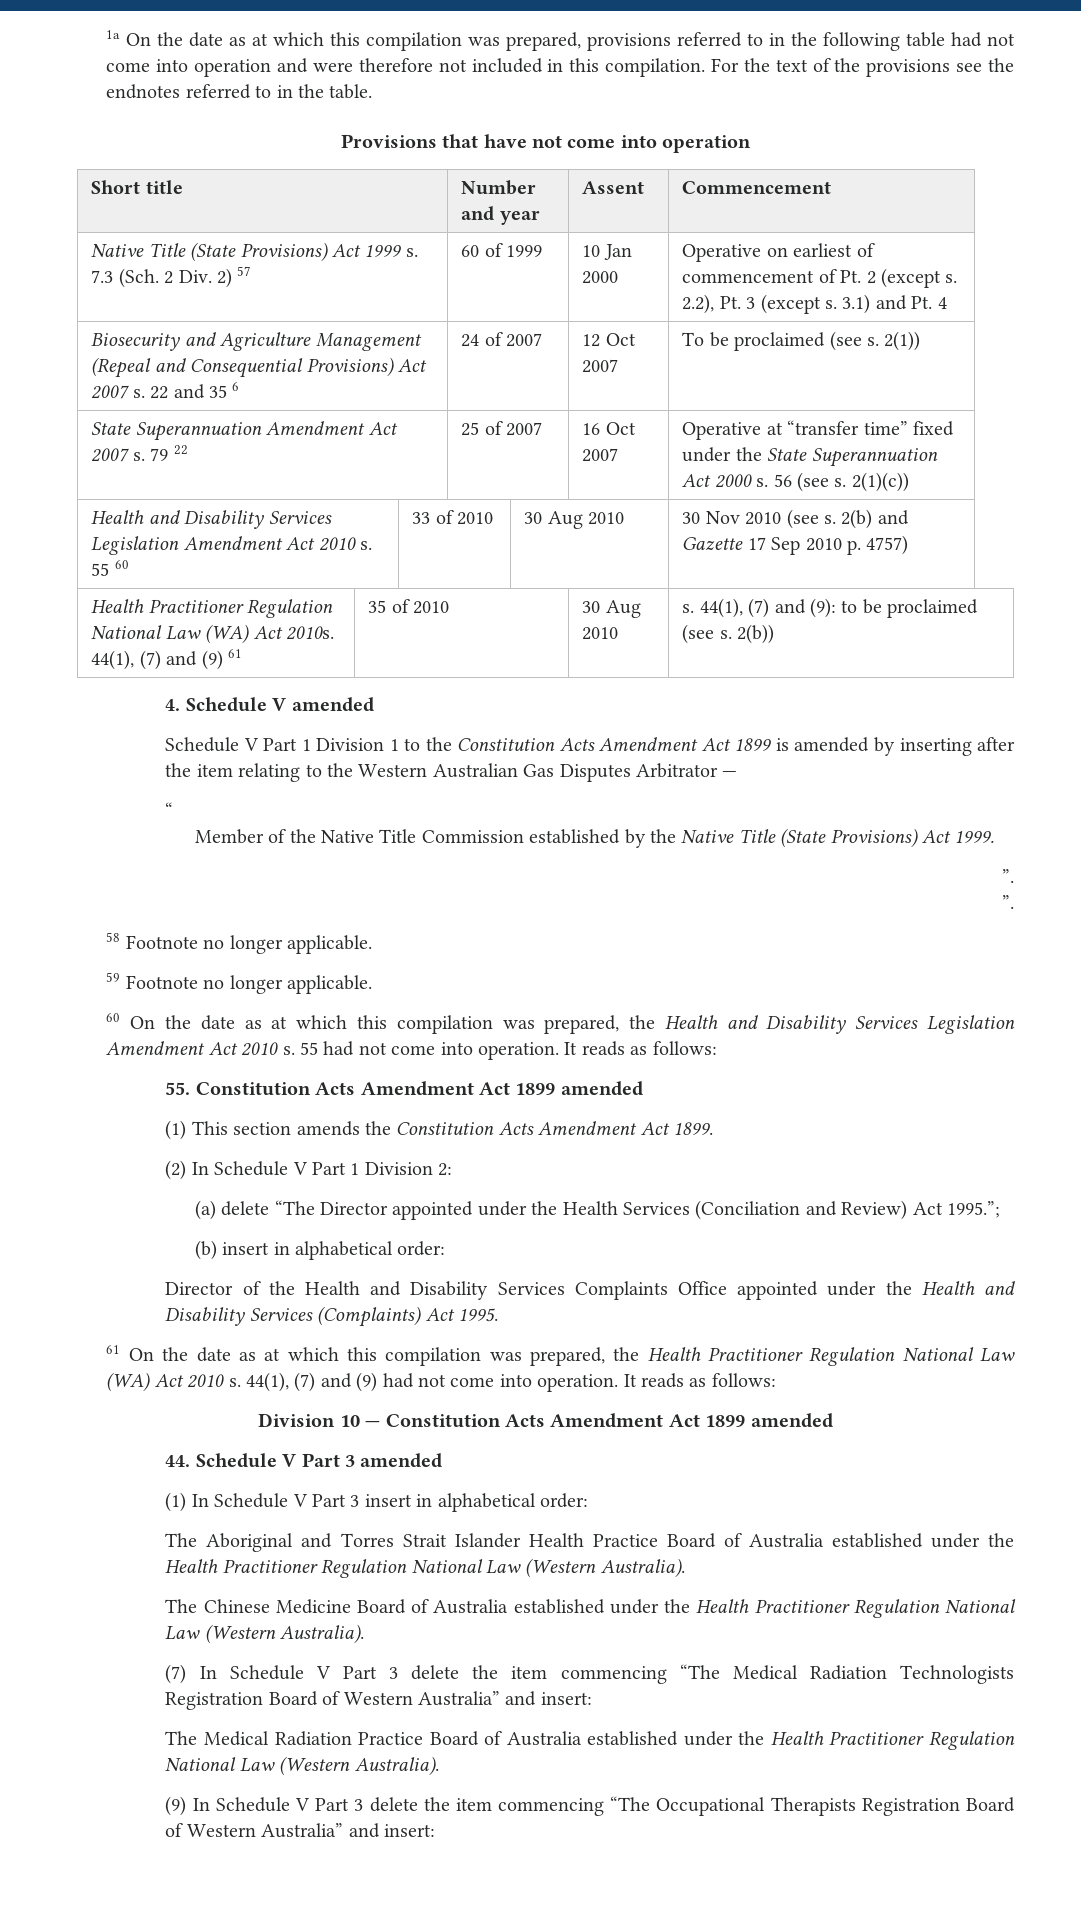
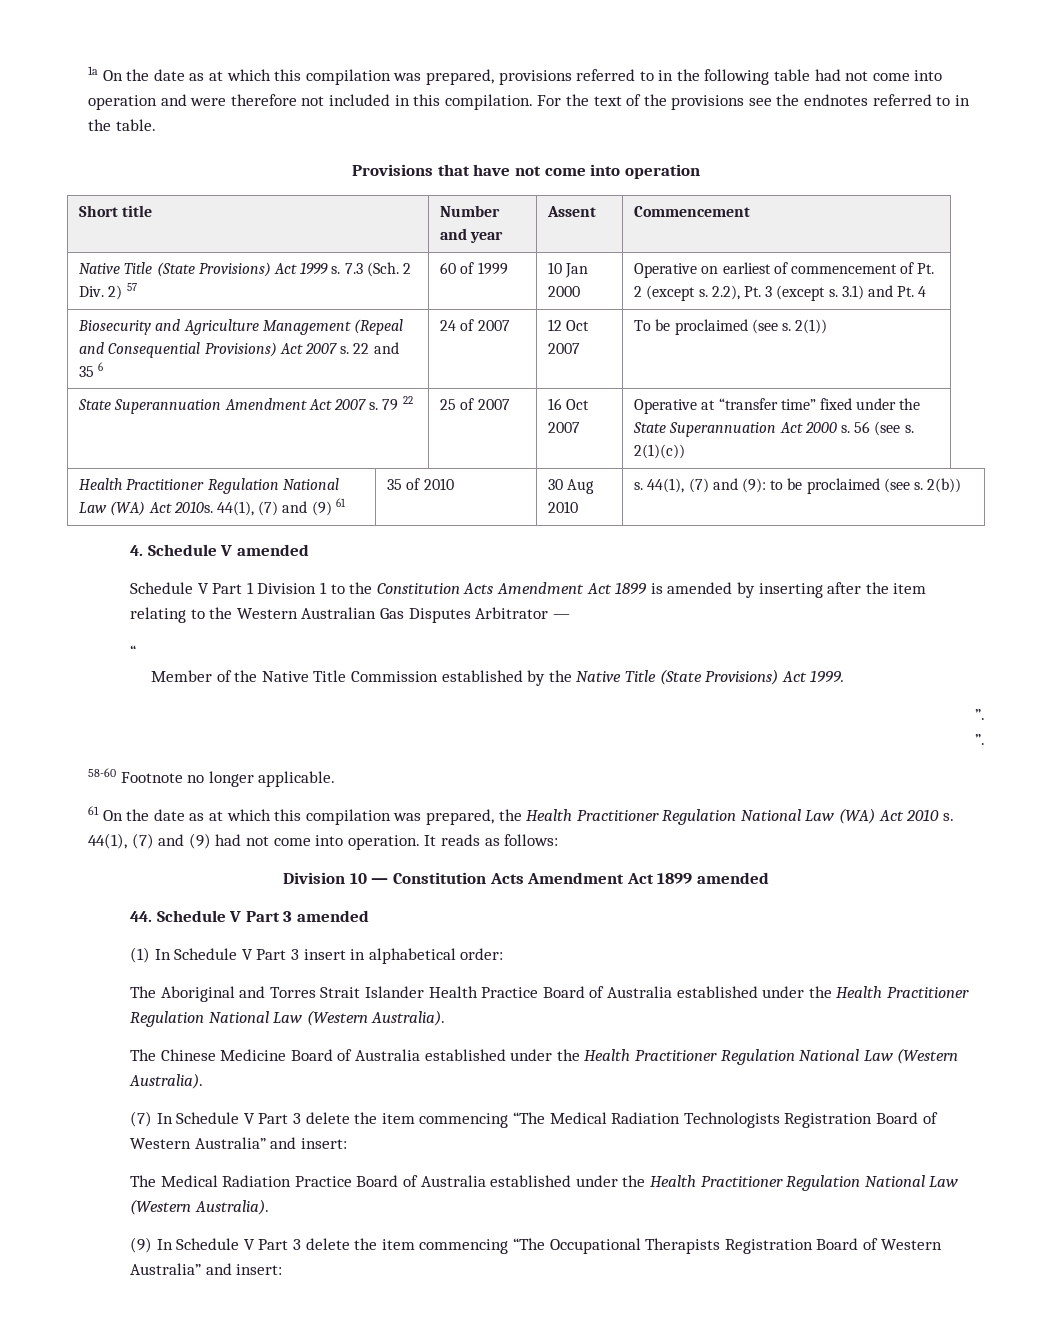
[91,510,332,529] [91,536,372,555] [91,560,129,576] [412,510,494,525] [524,511,625,529] [682,509,909,529] [682,535,909,555] // Health and Disability Services Legislation Amendment Act 2010 s. 55 60 | 33 of 2010 | 30 Aug 2010 | 30 Nov 2010 (see s. 2(b) and Gazette 17 Sep 2010 p. 4757) -> (686, 451) none
[106,932,373,954] [106,972,373,994] [106,1013,1015,1034] [106,1041,717,1060] [165,1081,643,1096] [165,1120,713,1140] [165,1160,453,1180] [194,1200,1001,1220] [194,1240,446,1260] [165,1281,1016,1300] [165,1306,498,1327] 58 Footnote no longer applicable. // 59 Footnote no longer applicable. // 60 On the date as at which this compilation was prepared, the Health and Disability Services Legislation Amendment Act 2010 s. 55 had not come into operation. It reads as follows: // 55. Constitution Acts Amendment Act 1899 amended // (1) This section amends the Constitution Acts Amendment Act 1899. // (2) In Schedule V Part 1 Division 2: // (a) delete “The Director appointed under the Health Services (Conciliation and Review) Act 1995.”; // (b) insert in alphabetical order: // Director of the Health and Disability Services Complaints Office appointed under the Health and Disability Services (Complaints) Act 1995. -> [88,768,336,787] 58-60 Footnote no longer applicable.

